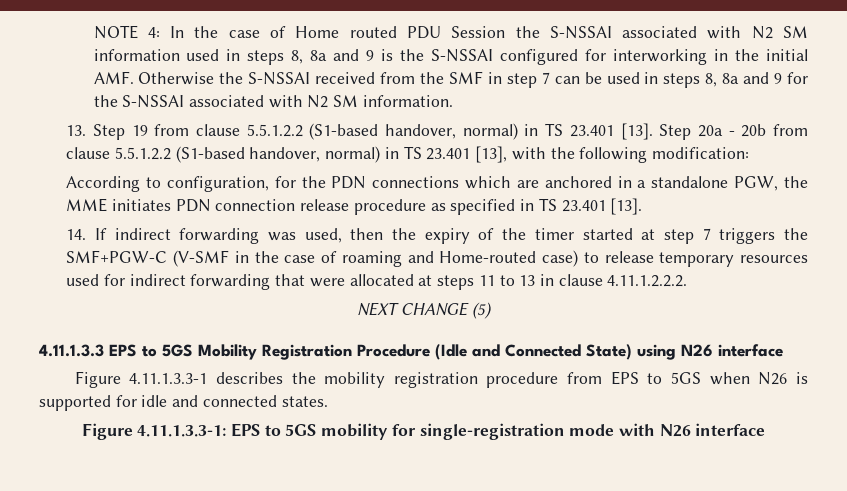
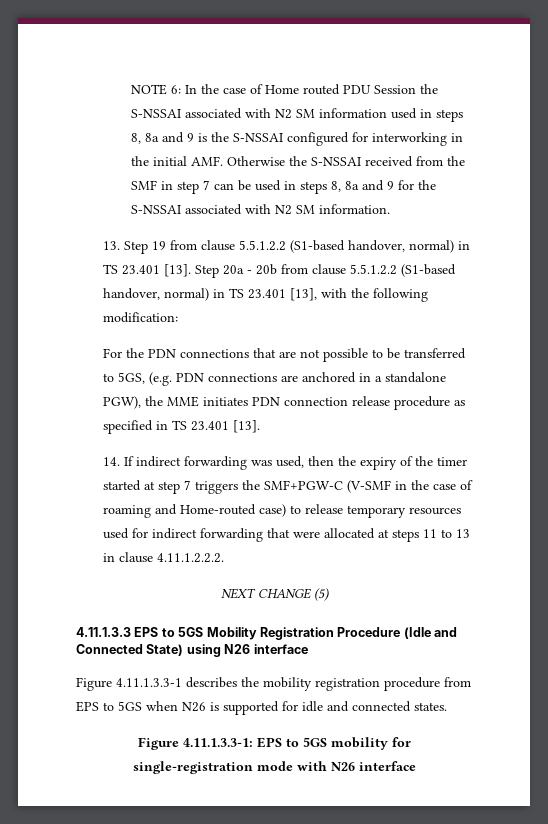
[147,27,160,38] 4: -> [170,85,181,94] 6:
[66,176,512,192] According to configuration, for the PDN connections which -> [103,348,467,362] [103,372,278,386] For the PDN connections that are not possible to be transferred to 5GS, (e.g. PDN connections
[734,176,779,191] PGW, -> [103,396,142,409] PGW),

